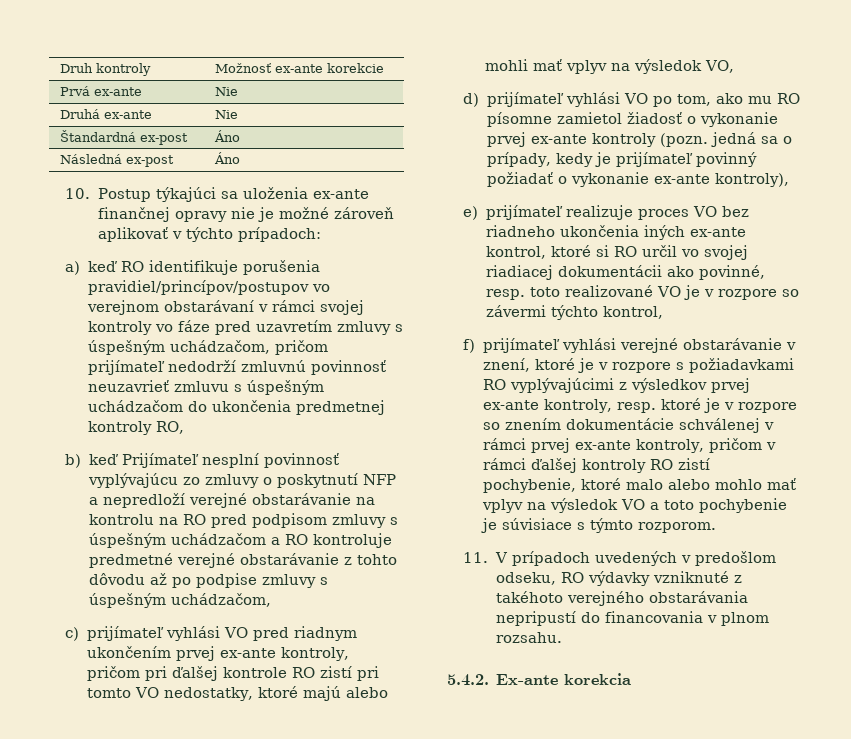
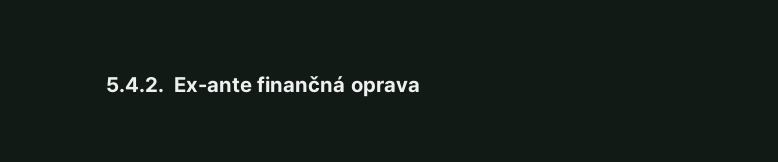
[60,63,152,76] [215,63,385,73] [60,86,143,96] [215,87,239,96] [60,109,153,119] [215,110,239,119] [60,130,189,145] [214,130,241,142] [60,154,175,167] [214,152,241,164] [65,187,369,202] [97,207,394,222] [97,227,321,242] [65,260,320,275] [87,280,330,295] [86,300,364,315] [87,320,403,335] [87,340,328,355] [87,360,386,375] [87,380,324,395] [87,400,385,415] [87,421,184,435] [65,453,339,468] [87,473,396,488] [88,493,375,508] [88,513,398,528] [88,533,392,548] [88,553,397,568] [88,573,328,588] [88,593,271,608] [65,626,357,641] [86,646,349,661] [86,666,379,681] [86,686,388,701] [484,59,734,74] [463,92,800,107] [486,112,778,127] [486,132,792,147] [486,152,757,167] [486,172,789,187] [463,205,749,220] [485,225,746,240] [485,245,748,260] [485,265,765,280] [485,285,799,300] [485,305,663,320] [463,338,796,353] [482,358,794,373] [482,378,750,393] [482,398,797,413] [482,418,774,433] [482,438,776,453] [482,458,710,473] [482,478,796,493] [481,498,787,513] [480,518,716,533] [463,551,776,566] [495,571,742,586] [495,591,748,606] [495,611,769,626] [495,632,562,643] [447,673,632,686] Druh kontroly | Možnosť ex-ante korekcie // Prvá ex-ante | Nie // Druhá ex-ante | Nie // Štandardná ex-post | Áno // Následná ex-post | Áno // 10. Postup týkajúci sa uloženia ex-ante finančnej opravy nie je možné zároveň aplikovať v týchto prípadoch: // a) keď RO identifikuje porušenia pravidiel/princípov/postupov vo verejnom obstarávaní v rámci svojej kontroly vo fáze pred uzavretím zmluvy s úspešným uchádzačom, pričom prijímateľ nedodrží zmluvnú povinnosť neuzavrieť zmluvu s úspešným uchádzačom do ukončenia predmetnej kontroly RO, // b) keď Prijímateľ nesplní povinnosť vyplývajúcu zo zmluvy o poskytnutí NFP a nepredloží verejné obstarávanie na kontrolu na RO pred podpisom zmluvy s úspešným uchádzačom a RO kontroluje predmetné verejné obstarávanie z tohto dôvodu až po podpise zmluvy s úspešným uchádzačom, // c) prijímateľ vyhlási VO pred riadnym ukončením prvej ex-ante kontroly, pričom pri ďalšej kontrole RO zistí pri tomto VO nedostatky, ktoré majú alebo mohli mať vplyv na výsledok VO, // d) prijímateľ vyhlási VO po tom, ako mu RO písomne zamietol žiadosť o vykonanie prvej ex-ante kontroly (pozn. jedná sa o prípady, kedy je prijímateľ povinný požiadať o vykonanie ex-ante kontroly), // e) prijímateľ realizuje proces VO bez riadneho ukončenia iných ex-ante kontrol, ktoré si RO určil vo svojej riadiacej dokumentácii ako povinné, resp. toto realizované VO je v rozpore so závermi týchto kontrol, // f) prijímateľ vyhlási verejné obstarávanie v znení, ktoré je v rozpore s požiadavkami RO vyplývajúcimi z výsledkov prvej ex-ante kontroly, resp. ktoré je v rozpore so znením dokumentácie schválenej v rámci prvej ex-ante kontroly, pričom v rámci ďalšej kontroly RO zistí pochybenie, ktoré malo alebo mohlo mať vplyv na výsledok VO a toto pochybenie je súvisiace s týmto rozporom. // 11. V prípadoch uvedených v predošlom odseku, RO výdavky vzniknuté z takéhoto verejného obstarávania nepripustí do financovania v plnom rozsahu. // 5.4.2. Ex-ante korekcia -> [106,76,421,97] 5.4.2. Ex-ante finančná oprava

